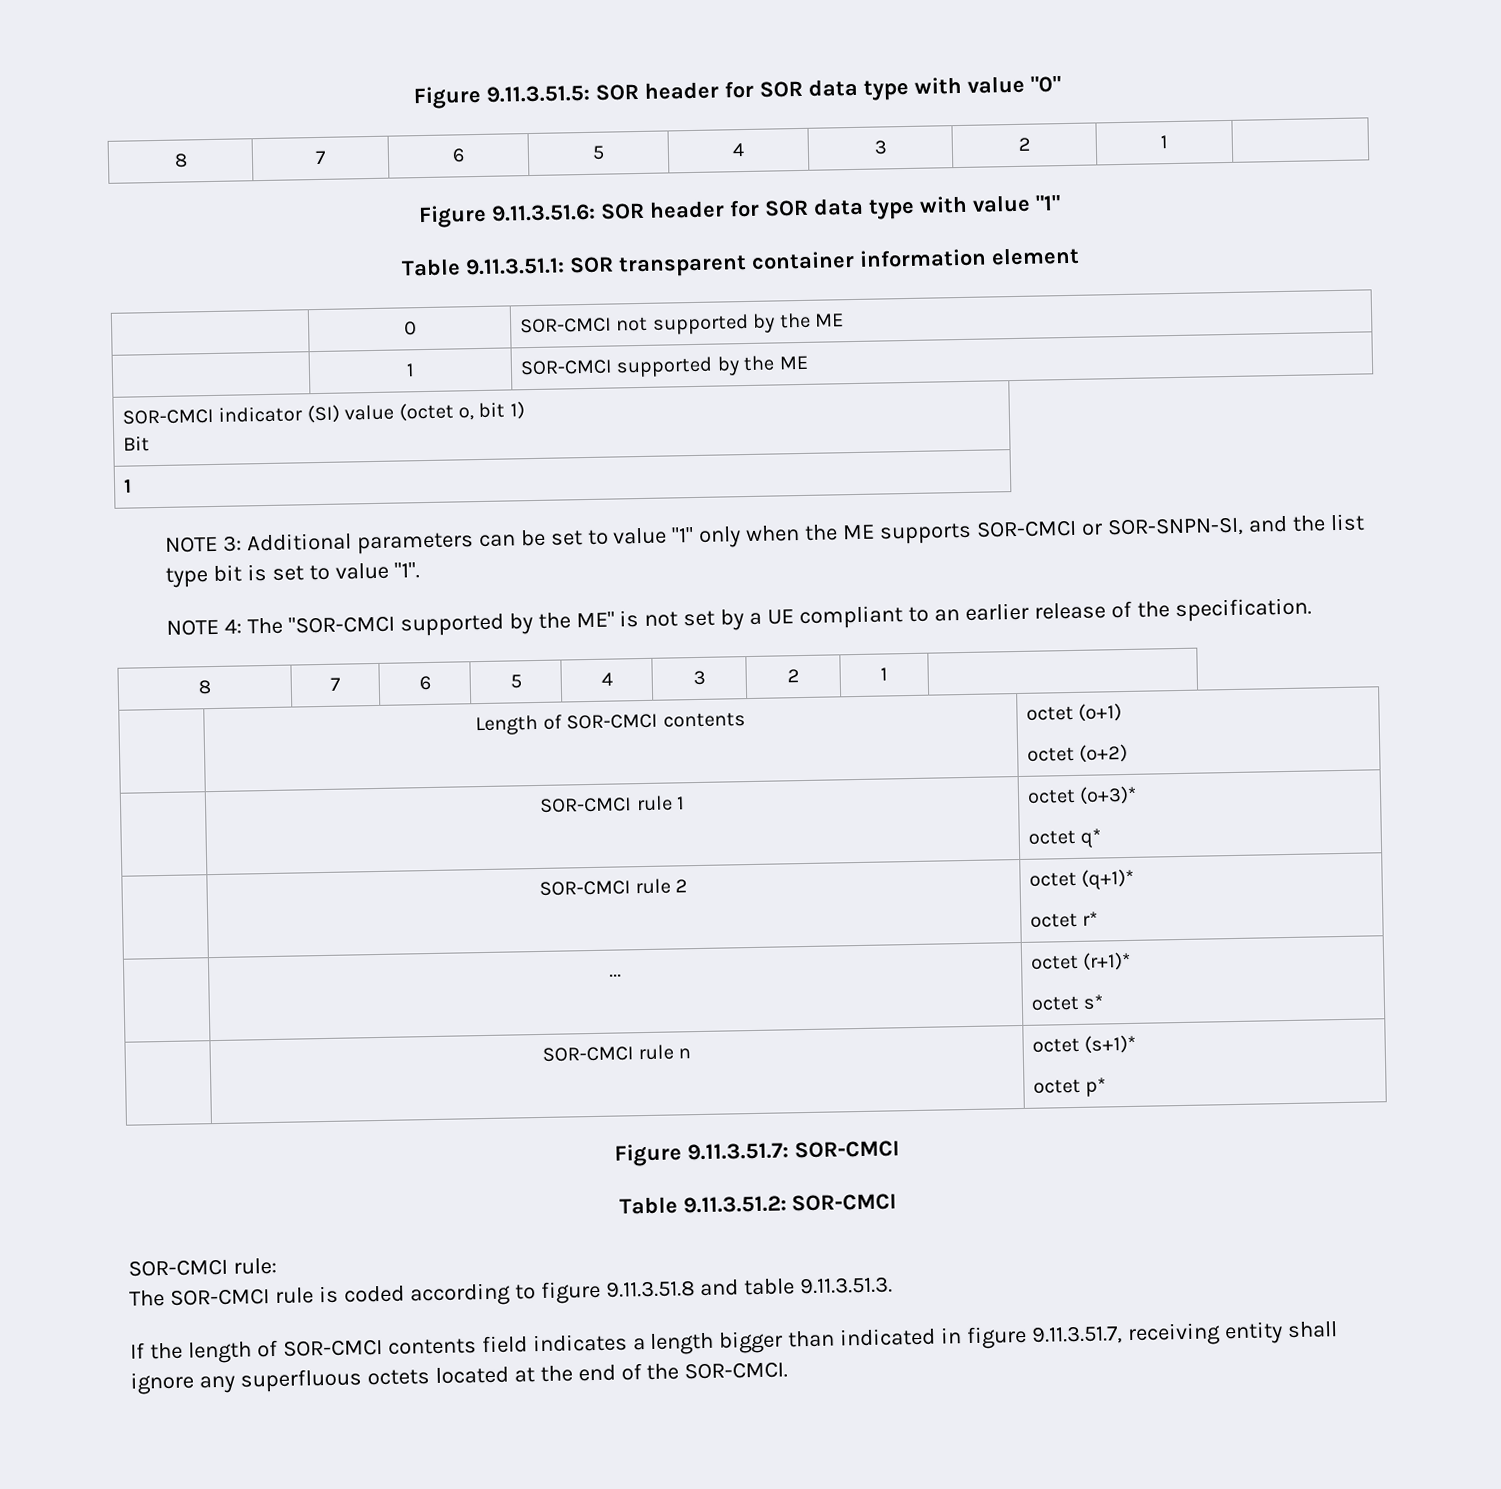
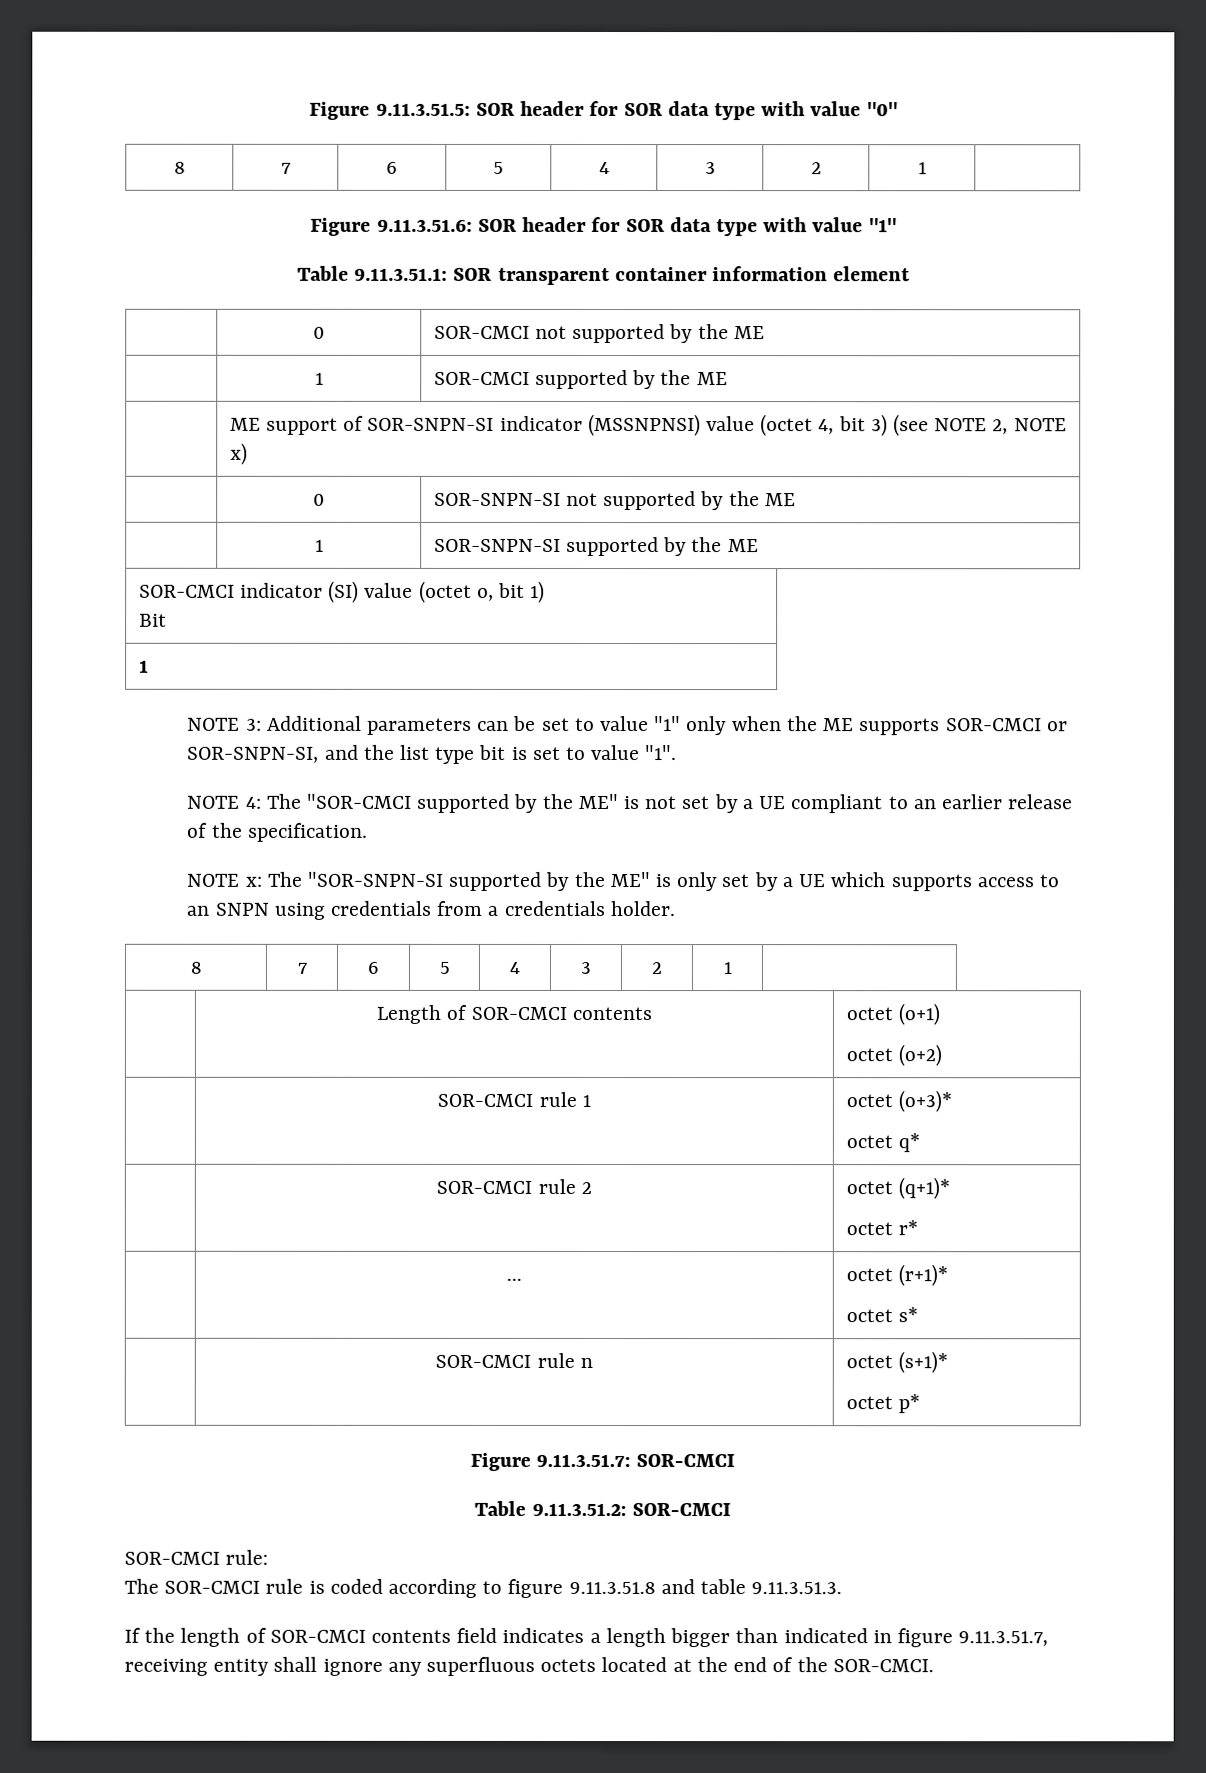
(808, 362) none -> [229,413,1067,437] [229,442,248,465] [313,493,325,506] [433,491,796,511] [314,539,324,552] [433,536,759,557] // | ME support of SOR-SNPN-SI indicator (MSSNPNSI) value (octet 4, bit 3) (see NOTE 2, NOTE x) // | 0 | SOR-SNPN-SI not supported by the ME // | 1 | SOR-SNPN-SI supported by the ME
(1312, 610) none -> [186,871,1060,892] [186,900,675,920] // NOTE x: The "SOR-SNPN-SI supported by the ME" is only set by a UE which supports access to an SNPN using credentials from a credentials holder.

